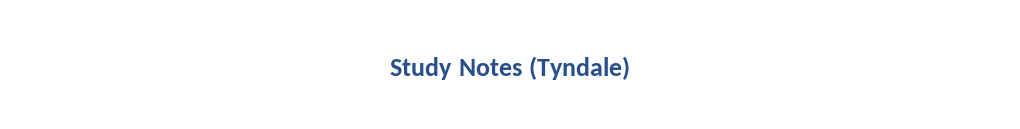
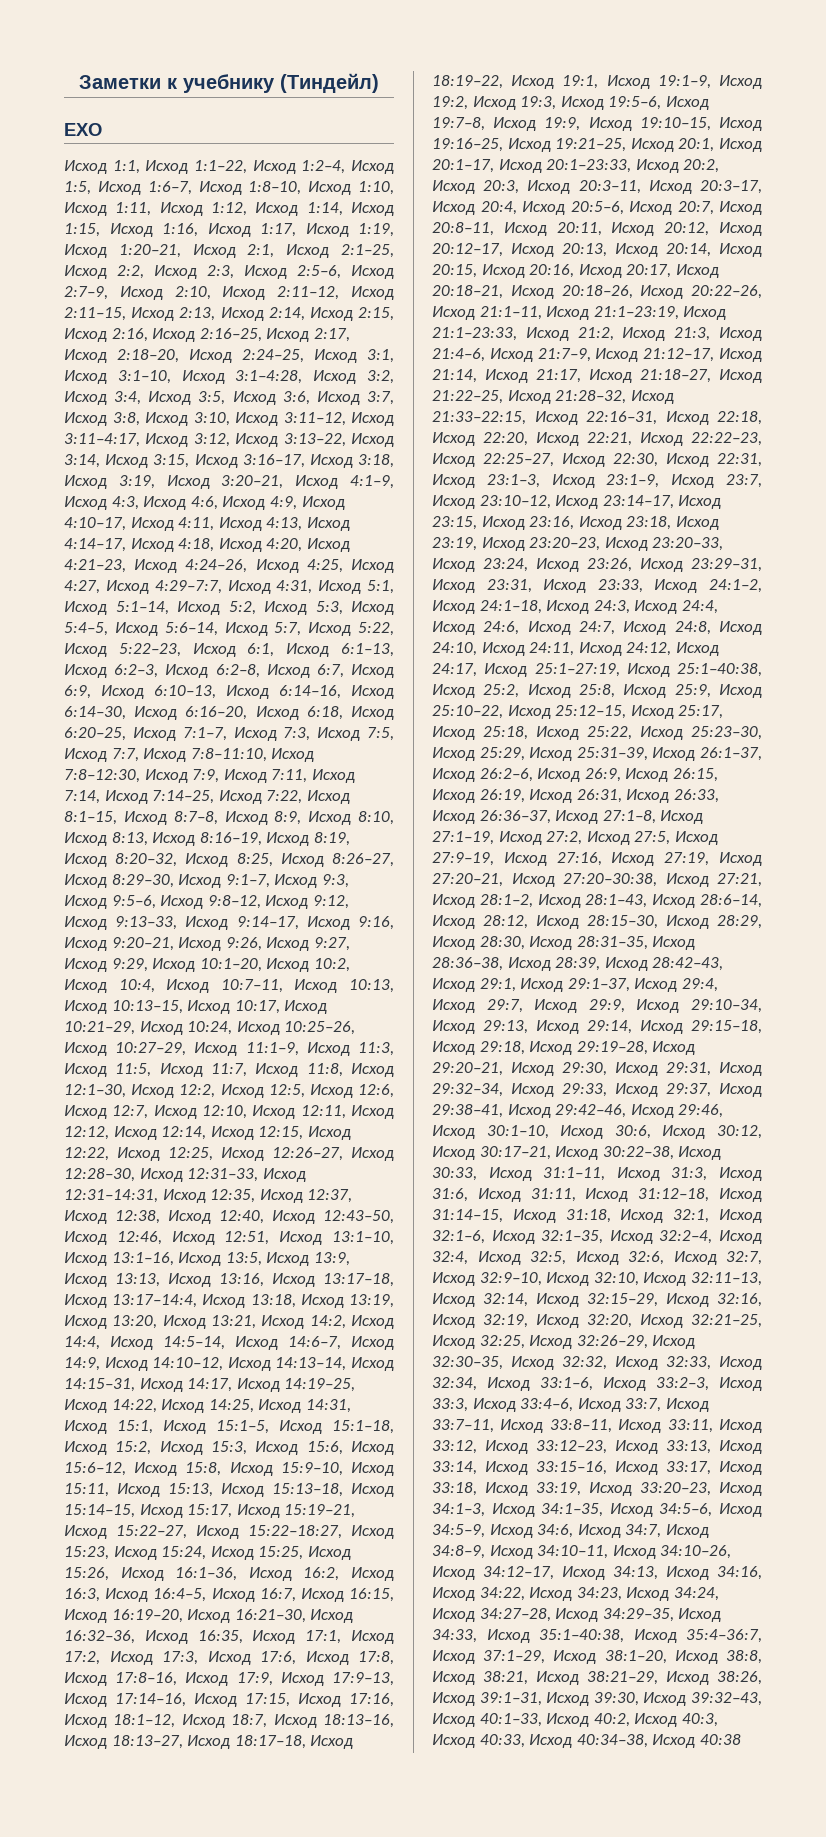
[390,56,630,80] Study Notes (Tyndale) -> [79,73,379,93] [64,123,102,136] [64,160,394,174] [64,181,394,195] [64,202,394,216] [64,223,394,237] [64,244,395,258] [64,265,394,279] [64,286,394,300] [64,307,394,321] [64,328,350,342] [64,349,394,363] [64,370,395,384] [64,391,394,405] [64,412,394,426] [64,433,394,447] [64,454,394,468] [64,475,394,489] [64,496,345,510] [64,517,350,531] [64,538,350,552] [64,559,394,573] [64,580,394,594] [64,601,394,615] [64,622,394,636] [64,643,395,657] [64,664,394,678] [64,685,394,699] [64,706,394,720] [64,727,394,741] [64,748,315,762] [64,769,355,783] [64,790,350,804] [64,811,394,825] [64,832,350,846] [64,853,394,867] [64,874,349,888] [64,895,349,909] [64,916,394,930] [64,937,350,951] [64,958,350,972] [64,979,394,993] [64,1000,328,1014] [64,1021,356,1035] [64,1042,394,1056] [64,1063,394,1077] [64,1084,394,1098] [64,1105,394,1119] [64,1126,351,1140] [64,1147,394,1161] [64,1168,306,1182] [64,1189,353,1203] [64,1210,394,1224] [64,1231,394,1245] [64,1252,350,1266] [64,1273,394,1287] [64,1294,394,1308] [64,1315,394,1329] [64,1336,394,1350] [64,1357,394,1371] [64,1378,356,1392] [64,1399,351,1413] [64,1420,394,1434] [64,1441,394,1455] [64,1462,394,1476] [64,1483,394,1497] [64,1504,356,1518] [64,1525,394,1539] [64,1546,351,1560] [64,1567,394,1581] [64,1588,394,1602] [64,1609,354,1623] [64,1630,394,1644] [64,1651,394,1665] [64,1672,394,1686] [64,1693,394,1707] [64,1714,394,1728] [64,1735,354,1749] [432,75,762,89] [432,96,709,110] [432,117,762,131] [432,138,762,152] [432,159,720,173] [432,180,762,194] [432,201,762,215] [432,222,762,236] [432,243,762,257] [432,264,719,278] [432,285,762,299] [432,306,727,320] [432,327,762,341] [432,348,762,362] [432,369,762,383] [432,390,674,404] [432,411,762,425] [432,432,762,446] [432,453,762,467] [432,474,762,488] [432,495,722,509] [432,516,719,530] [432,537,724,551] [432,558,762,572] [432,579,762,593] [432,600,718,614] [432,621,762,635] [432,642,719,656] [432,663,762,677] [432,684,762,698] [432,705,724,719] [432,726,762,740] [432,747,762,761] [432,768,718,782] [432,789,719,803] [432,810,704,824] [432,831,718,845] [432,852,762,866] [432,873,762,887] [432,894,762,908] [432,915,762,929] [432,936,696,950] [432,957,724,971] [432,978,718,992] [432,999,762,1013] [432,1020,762,1034] [432,1041,696,1055] [432,1062,762,1076] [432,1083,762,1097] [432,1104,724,1118] [432,1125,762,1139] [432,1146,722,1160] [432,1167,762,1181] [432,1188,762,1202] [432,1209,762,1223] [432,1230,762,1244] [432,1251,762,1265] [432,1272,762,1286] [432,1293,762,1307] [432,1314,762,1328] [432,1335,696,1349] [432,1356,762,1370] [432,1377,762,1391] [432,1398,709,1412] [432,1419,762,1433] [432,1440,762,1454] [432,1461,762,1475] [432,1482,762,1496] [432,1503,762,1517] [432,1524,709,1538] [432,1545,732,1559] [432,1566,762,1580] [432,1587,719,1601] [432,1608,722,1622] [432,1629,762,1643] [432,1650,762,1664] [432,1671,762,1685] [432,1692,762,1706] [432,1713,718,1727] [432,1734,741,1748] Заметки к учебнику (Тиндейл) // EXO // Исход 1:1, Исход 1:1–22, Исход 1:2–4, Исход 1:5, Исход 1:6–7, Исход 1:8–10, Исход 1:10, Исход 1:11, Исход 1:12, Исход 1:14, Исход 1:15, Исход 1:16, Исход 1:17, Исход 1:19, Исход 1:20–21, Исход 2:1, Исход 2:1–25, Исход 2:2, Исход 2:3, Исход 2:5–6, Исход 2:7–9, Исход 2:10, Исход 2:11–12, Исход 2:11–15, Исход 2:13, Исход 2:14, Исход 2:15, Исход 2:16, Исход 2:16–25, Исход 2:17, Исход 2:18–20, Исход 2:24–25, Исход 3:1, Исход 3:1–10, Исход 3:1–4:28, Исход 3:2, Исход 3:4, Исход 3:5, Исход 3:6, Исход 3:7, Исход 3:8, Исход 3:10, Исход 3:11–12, Исход 3:11–4:17, Исход 3:12, Исход 3:13–22, Исход 3:14, Исход 3:15, Исход 3:16–17, Исход 3:18, Исход 3:19, Исход 3:20–21, Исход 4:1–9, Исход 4:3, Исход 4:6, Исход 4:9, Исход 4:10–17, Исход 4:11, Исход 4:13, Исход 4:14–17, Исход 4:18, Исход 4:20, Исход 4:21–23, Исход 4:24–26, Исход 4:25, Исход 4:27, Исход 4:29–7:7, Исход 4:31, Исход 5:1, Исход 5:1–14, Исход 5:2, Исход 5:3, Исход 5:4–5, Исход 5:6–14, Исход 5:7, Исход 5:22, Исход 5:22–23, Исход 6:1, Исход 6:1–13, Исход 6:2–3, Исход 6:2–8, Исход 6:7, Исход 6:9, Исход 6:10–13, Исход 6:14–16, Исход 6:14–30, Исход 6:16–20, Исход 6:18, Исход 6:20–25, Исход 7:1–7, Исход 7:3, Исход 7:5, Исход 7:7, Исход 7:8–11:10, Исход 7:8–12:30, Исход 7:9, Исход 7:11, Исход 7:14, Исход 7:14–25, Исход 7:22, Исход 8:1–15, Исход 8:7–8, Исход 8:9, Исход 8:10, Исход 8:13, Исход 8:16–19, Исход 8:19, Исход 8:20–32, Исход 8:25, Исход 8:26–27, Исход 8:29–30, Исход 9:1–7, Исход 9:3, Исход 9:5–6, Исход 9:8–12, Исход 9:12, Исход 9:13–33, Исход 9:14–17, Исход 9:16, Исход 9:20–21, Исход 9:26, Исход 9:27, Исход 9:29, Исход 10:1–20, Исход 10:2, Исход 10:4, Исход 10:7–11, Исход 10:13, Исход 10:13–15, Исход 10:17, Исход 10:21–29, Исход 10:24, Исход 10:25–26, Исход 10:27–29, Исход 11:1–9, Исход 11:3, Исход 11:5, Исход 11:7, Исход 11:8, Исход 12:1–30, Исход 12:2, Исход 12:5, Исход 12:6, Исход 12:7, Исход 12:10, Исход 12:11, Исход 12:12, Исход 12:14, Исход 12:15, Исход 12:22, Исход 12:25, Исход 12:26–27, Исход 12:28–30, Исход 12:31–33, Исход 12:31–14:31, Исход 12:35, Исход 12:37, Исход 12:38, Исход 12:40, Исход 12:43–50, Исход 12:46, Исход 12:51, Исход 13:1–10, Исход 13:1–16, Исход 13:5, Исход 13:9, Исход 13:13, Исход 13:16, Исход 13:17–18, Исход 13:17–14:4, Исход 13:18, Исход 13:19, Исход 13:20, Исход 13:21, Исход 14:2, Исход 14:4, Исход 14:5–14, Исход 14:6–7, Исход 14:9, Исход 14:10–12, Исход 14:13–14, Исход 14:15–31, Исход 14:17, Исход 14:19–25, Исход 14:22, Исход 14:25, Исход 14:31, Исход 15:1, Исход 15:1–5, Исход 15:1–18, Исход 15:2, Исход 15:3, Исход 15:6, Исход 15:6–12, Исход 15:8, Исход 15:9–10, Исход 15:11, Исход 15:13, Исход 15:13–18, Исход 15:14–15, Исход 15:17, Исход 15:19–21, Исход 15:22–27, Исход 15:22–18:27, Исход 15:23, Исход 15:24, Исход 15:25, Исход 15:26, Исход 16:1–36, Исход 16:2, Исход 16:3, Исход 16:4–5, Исход 16:7, Исход 16:15, Исход 16:19–20, Исход 16:21–30, Исход 16:32–36, Исход 16:35, Исход 17:1, Исход 17:2, Исход 17:3, Исход 17:6, Исход 17:8, Исход 17:8–16, Исход 17:9, Исход 17:9–13, Исход 17:14–16, Исход 17:15, Исход 17:16, Исход 18:1–12, Исход 18:7, Исход 18:13–16, Исход 18:13–27, Исход 18:17–18, Исход 18:19–22, Исход 19:1, Исход 19:1–9, Исход 19:2, Исход 19:3, Исход 19:5–6, Исход 19:7–8, Исход 19:9, Исход 19:10–15, Исход 19:16–25, Исход 19:21–25, Исход 20:1, Исход 20:1–17, Исход 20:1–23:33, Исход 20:2, Исход 20:3, Исход 20:3–11, Исход 20:3–17, Исход 20:4, Исход 20:5–6, Исход 20:7, Исход 20:8–11, Исход 20:11, Исход 20:12, Исход 20:12–17, Исход 20:13, Исход 20:14, Исход 20:15, Исход 20:16, Исход 20:17, Исход 20:18–21, Исход 20:18–26, Исход 20:22–26, Исход 21:1–11, Исход 21:1–23:19, Исход 21:1–23:33, Исход 21:2, Исход 21:3, Исход 21:4–6, Исход 21:7–9, Исход 21:12–17, Исход 21:14, Исход 21:17, Исход 21:18–27, Исход 21:22–25, Исход 21:28–32, Исход 21:33–22:15, Исход 22:16–31, Исход 22:18, Исход 22:20, Исход 22:21, Исход 22:22–23, Исход 22:25–27, Исход 22:30, Исход 22:31, Исход 23:1–3, Исход 23:1–9, Исход 23:7, Исход 23:10–12, Исход 23:14–17, Исход 23:15, Исход 23:16, Исход 23:18, Исход 23:19, Исход 23:20–23, Исход 23:20–33, Исход 23:24, Исход 23:26, Исход 23:29–31, Исход 23:31, Исход 23:33, Исход 24:1–2, Исход 24:1–18, Исход 24:3, Исход 24:4, Исход 24:6, Исход 24:7, Исход 24:8, Исход 24:10, Исход 24:11, Исход 24:12, Исход 24:17, Исход 25:1–27:19, Исход 25:1–40:38, Исход 25:2, Исход 25:8, Исход 25:9, Исход 25:10–22, Исход 25:12–15, Исход 25:17, Исход 25:18, Исход 25:22, Исход 25:23–30, Исход 25:29, Исход 25:31–39, Исход 26:1–37, Исход 26:2–6, Исход 26:9, Исход 26:15, Исход 26:19, Исход 26:31, Исход 26:33, Исход 26:36–37, Исход 27:1–8, Исход 27:1–19, Исход 27:2, Исход 27:5, Исход 27:9–19, Исход 27:16, Исход 27:19, Исход 27:20–21, Исход 27:20–30:38, Исход 27:21, Исход 28:1–2, Исход 28:1–43, Исход 28:6–14, Исход 28:12, Исход 28:15–30, Исход 28:29, Исход 28:30, Исход 28:31–35, Исход 28:36–38, Исход 28:39, Исход 28:42–43, Исход 29:1, Исход 29:1–37, Исход 29:4, Исход 29:7, Исход 29:9, Исход 29:10–34, Исход 29:13, Исход 29:14, Исход 29:15–18, Исход 29:18, Исход 29:19–28, Исход 29:20–21, Исход 29:30, Исход 29:31, Исход 29:32–34, Исход 29:33, Исход 29:37, Исход 29:38–41, Исход 29:42–46, Исход 29:46, Исход 30:1–10, Исход 30:6, Исход 30:12, Исход 30:17–21, Исход 30:22–38, Исход 30:33, Исход 31:1–11, Исход 31:3, Исход 31:6, Исход 31:11, Исход 31:12–18, Исход 31:14–15, Исход 31:18, Исход 32:1, Исход 32:1–6, Исход 32:1–35, Исход 32:2–4, Исход 32:4, Исход 32:5, Исход 32:6, Исход 32:7, Исход 32:9–10, Исход 32:10, Исход 32:11–13, Исход 32:14, Исход 32:15–29, Исход 32:16, Исход 32:19, Исход 32:20, Исход 32:21–25, Исход 32:25, Исход 32:26–29, Исход 32:30–35, Исход 32:32, Исход 32:33, Исход 32:34, Исход 33:1–6, Исход 33:2–3, Исход 33:3, Исход 33:4–6, Исход 33:7, Исход 33:7–11, Исход 33:8–11, Исход 33:11, Исход 33:12, Исход 33:12–23, Исход 33:13, Исход 33:14, Исход 33:15–16, Исход 33:17, Исход 33:18, Исход 33:19, Исход 33:20–23, Исход 34:1–3, Исход 34:1–35, Исход 34:5–6, Исход 34:5–9, Исход 34:6, Исход 34:7, Исход 34:8–9, Исход 34:10–11, Исход 34:10–26, Исход 34:12–17, Исход 34:13, Исход 34:16, Исход 34:22, Исход 34:23, Исход 34:24, Исход 34:27–28, Исход 34:29–35, Исход 34:33, Исход 35:1–40:38, Исход 35:4–36:7, Исход 37:1–29, Исход 38:1–20, Исход 38:8, Исход 38:21, Исход 38:21–29, Исход 38:26, Исход 39:1–31, Исход 39:30, Исход 39:32–43, Исход 40:1–33, Исход 40:2, Исход 40:3, Исход 40:33, Исход 40:34–38, Исход 40:38

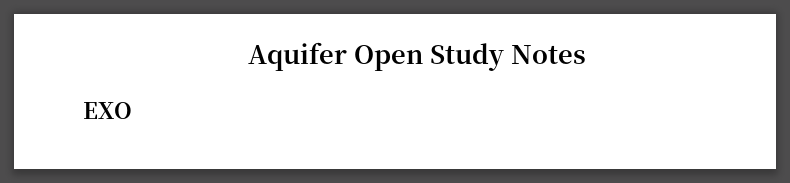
[79,73,379,93] [64,123,102,136] [64,160,394,174] [64,181,394,195] [64,202,394,216] [64,223,394,237] [64,244,395,258] [64,265,394,279] [64,286,394,300] [64,307,394,321] [64,328,350,342] [64,349,394,363] [64,370,395,384] [64,391,394,405] [64,412,394,426] [64,433,394,447] [64,454,394,468] [64,475,394,489] [64,496,345,510] [64,517,350,531] [64,538,350,552] [64,559,394,573] [64,580,394,594] [64,601,394,615] [64,622,394,636] [64,643,395,657] [64,664,394,678] [64,685,394,699] [64,706,394,720] [64,727,394,741] [64,748,315,762] [64,769,355,783] [64,790,350,804] [64,811,394,825] [64,832,350,846] [64,853,394,867] [64,874,349,888] [64,895,349,909] [64,916,394,930] [64,937,350,951] [64,958,350,972] [64,979,394,993] [64,1000,328,1014] [64,1021,356,1035] [64,1042,394,1056] [64,1063,394,1077] [64,1084,394,1098] [64,1105,394,1119] [64,1126,351,1140] [64,1147,394,1161] [64,1168,306,1182] [64,1189,353,1203] [64,1210,394,1224] [64,1231,394,1245] [64,1252,350,1266] [64,1273,394,1287] [64,1294,394,1308] [64,1315,394,1329] [64,1336,394,1350] [64,1357,394,1371] [64,1378,356,1392] [64,1399,351,1413] [64,1420,394,1434] [64,1441,394,1455] [64,1462,394,1476] [64,1483,394,1497] [64,1504,356,1518] [64,1525,394,1539] [64,1546,351,1560] [64,1567,394,1581] [64,1588,394,1602] [64,1609,354,1623] [64,1630,394,1644] [64,1651,394,1665] [64,1672,394,1686] [64,1693,394,1707] [64,1714,394,1728] [64,1735,354,1749] [432,75,762,89] [432,96,709,110] [432,117,762,131] [432,138,762,152] [432,159,720,173] [432,180,762,194] [432,201,762,215] [432,222,762,236] [432,243,762,257] [432,264,719,278] [432,285,762,299] [432,306,727,320] [432,327,762,341] [432,348,762,362] [432,369,762,383] [432,390,674,404] [432,411,762,425] [432,432,762,446] [432,453,762,467] [432,474,762,488] [432,495,722,509] [432,516,719,530] [432,537,724,551] [432,558,762,572] [432,579,762,593] [432,600,718,614] [432,621,762,635] [432,642,719,656] [432,663,762,677] [432,684,762,698] [432,705,724,719] [432,726,762,740] [432,747,762,761] [432,768,718,782] [432,789,719,803] [432,810,704,824] [432,831,718,845] [432,852,762,866] [432,873,762,887] [432,894,762,908] [432,915,762,929] [432,936,696,950] [432,957,724,971] [432,978,718,992] [432,999,762,1013] [432,1020,762,1034] [432,1041,696,1055] [432,1062,762,1076] [432,1083,762,1097] [432,1104,724,1118] [432,1125,762,1139] [432,1146,722,1160] [432,1167,762,1181] [432,1188,762,1202] [432,1209,762,1223] [432,1230,762,1244] [432,1251,762,1265] [432,1272,762,1286] [432,1293,762,1307] [432,1314,762,1328] [432,1335,696,1349] [432,1356,762,1370] [432,1377,762,1391] [432,1398,709,1412] [432,1419,762,1433] [432,1440,762,1454] [432,1461,762,1475] [432,1482,762,1496] [432,1503,762,1517] [432,1524,709,1538] [432,1545,732,1559] [432,1566,762,1580] [432,1587,719,1601] [432,1608,722,1622] [432,1629,762,1643] [432,1650,762,1664] [432,1671,762,1685] [432,1692,762,1706] [432,1713,718,1727] [432,1734,741,1748] Заметки к учебнику (Тиндейл) // EXO // Исход 1:1, Исход 1:1–22, Исход 1:2–4, Исход 1:5, Исход 1:6–7, Исход 1:8–10, Исход 1:10, Исход 1:11, Исход 1:12, Исход 1:14, Исход 1:15, Исход 1:16, Исход 1:17, Исход 1:19, Исход 1:20–21, Исход 2:1, Исход 2:1–25, Исход 2:2, Исход 2:3, Исход 2:5–6, Исход 2:7–9, Исход 2:10, Исход 2:11–12, Исход 2:11–15, Исход 2:13, Исход 2:14, Исход 2:15, Исход 2:16, Исход 2:16–25, Исход 2:17, Исход 2:18–20, Исход 2:24–25, Исход 3:1, Исход 3:1–10, Исход 3:1–4:28, Исход 3:2, Исход 3:4, Исход 3:5, Исход 3:6, Исход 3:7, Исход 3:8, Исход 3:10, Исход 3:11–12, Исход 3:11–4:17, Исход 3:12, Исход 3:13–22, Исход 3:14, Исход 3:15, Исход 3:16–17, Исход 3:18, Исход 3:19, Исход 3:20–21, Исход 4:1–9, Исход 4:3, Исход 4:6, Исход 4:9, Исход 4:10–17, Исход 4:11, Исход 4:13, Исход 4:14–17, Исход 4:18, Исход 4:20, Исход 4:21–23, Исход 4:24–26, Исход 4:25, Исход 4:27, Исход 4:29–7:7, Исход 4:31, Исход 5:1, Исход 5:1–14, Исход 5:2, Исход 5:3, Исход 5:4–5, Исход 5:6–14, Исход 5:7, Исход 5:22, Исход 5:22–23, Исход 6:1, Исход 6:1–13, Исход 6:2–3, Исход 6:2–8, Исход 6:7, Исход 6:9, Исход 6:10–13, Исход 6:14–16, Исход 6:14–30, Исход 6:16–20, Исход 6:18, Исход 6:20–25, Исход 7:1–7, Исход 7:3, Исход 7:5, Исход 7:7, Исход 7:8–11:10, Исход 7:8–12:30, Исход 7:9, Исход 7:11, Исход 7:14, Исход 7:14–25, Исход 7:22, Исход 8:1–15, Исход 8:7–8, Исход 8:9, Исход 8:10, Исход 8:13, Исход 8:16–19, Исход 8:19, Исход 8:20–32, Исход 8:25, Исход 8:26–27, Исход 8:29–30, Исход 9:1–7, Исход 9:3, Исход 9:5–6, Исход 9:8–12, Исход 9:12, Исход 9:13–33, Исход 9:14–17, Исход 9:16, Исход 9:20–21, Исход 9:26, Исход 9:27, Исход 9:29, Исход 10:1–20, Исход 10:2, Исход 10:4, Исход 10:7–11, Исход 10:13, Исход 10:13–15, Исход 10:17, Исход 10:21–29, Исход 10:24, Исход 10:25–26, Исход 10:27–29, Исход 11:1–9, Исход 11:3, Исход 11:5, Исход 11:7, Исход 11:8, Исход 12:1–30, Исход 12:2, Исход 12:5, Исход 12:6, Исход 12:7, Исход 12:10, Исход 12:11, Исход 12:12, Исход 12:14, Исход 12:15, Исход 12:22, Исход 12:25, Исход 12:26–27, Исход 12:28–30, Исход 12:31–33, Исход 12:31–14:31, Исход 12:35, Исход 12:37, Исход 12:38, Исход 12:40, Исход 12:43–50, Исход 12:46, Исход 12:51, Исход 13:1–10, Исход 13:1–16, Исход 13:5, Исход 13:9, Исход 13:13, Исход 13:16, Исход 13:17–18, Исход 13:17–14:4, Исход 13:18, Исход 13:19, Исход 13:20, Исход 13:21, Исход 14:2, Исход 14:4, Исход 14:5–14, Исход 14:6–7, Исход 14:9, Исход 14:10–12, Исход 14:13–14, Исход 14:15–31, Исход 14:17, Исход 14:19–25, Исход 14:22, Исход 14:25, Исход 14:31, Исход 15:1, Исход 15:1–5, Исход 15:1–18, Исход 15:2, Исход 15:3, Исход 15:6, Исход 15:6–12, Исход 15:8, Исход 15:9–10, Исход 15:11, Исход 15:13, Исход 15:13–18, Исход 15:14–15, Исход 15:17, Исход 15:19–21, Исход 15:22–27, Исход 15:22–18:27, Исход 15:23, Исход 15:24, Исход 15:25, Исход 15:26, Исход 16:1–36, Исход 16:2, Исход 16:3, Исход 16:4–5, Исход 16:7, Исход 16:15, Исход 16:19–20, Исход 16:21–30, Исход 16:32–36, Исход 16:35, Исход 17:1, Исход 17:2, Исход 17:3, Исход 17:6, Исход 17:8, Исход 17:8–16, Исход 17:9, Исход 17:9–13, Исход 17:14–16, Исход 17:15, Исход 17:16, Исход 18:1–12, Исход 18:7, Исход 18:13–16, Исход 18:13–27, Исход 18:17–18, Исход 18:19–22, Исход 19:1, Исход 19:1–9, Исход 19:2, Исход 19:3, Исход 19:5–6, Исход 19:7–8, Исход 19:9, Исход 19:10–15, Исход 19:16–25, Исход 19:21–25, Исход 20:1, Исход 20:1–17, Исход 20:1–23:33, Исход 20:2, Исход 20:3, Исход 20:3–11, Исход 20:3–17, Исход 20:4, Исход 20:5–6, Исход 20:7, Исход 20:8–11, Исход 20:11, Исход 20:12, Исход 20:12–17, Исход 20:13, Исход 20:14, Исход 20:15, Исход 20:16, Исход 20:17, Исход 20:18–21, Исход 20:18–26, Исход 20:22–26, Исход 21:1–11, Исход 21:1–23:19, Исход 21:1–23:33, Исход 21:2, Исход 21:3, Исход 21:4–6, Исход 21:7–9, Исход 21:12–17, Исход 21:14, Исход 21:17, Исход 21:18–27, Исход 21:22–25, Исход 21:28–32, Исход 21:33–22:15, Исход 22:16–31, Исход 22:18, Исход 22:20, Исход 22:21, Исход 22:22–23, Исход 22:25–27, Исход 22:30, Исход 22:31, Исход 23:1–3, Исход 23:1–9, Исход 23:7, Исход 23:10–12, Исход 23:14–17, Исход 23:15, Исход 23:16, Исход 23:18, Исход 23:19, Исход 23:20–23, Исход 23:20–33, Исход 23:24, Исход 23:26, Исход 23:29–31, Исход 23:31, Исход 23:33, Исход 24:1–2, Исход 24:1–18, Исход 24:3, Исход 24:4, Исход 24:6, Исход 24:7, Исход 24:8, Исход 24:10, Исход 24:11, Исход 24:12, Исход 24:17, Исход 25:1–27:19, Исход 25:1–40:38, Исход 25:2, Исход 25:8, Исход 25:9, Исход 25:10–22, Исход 25:12–15, Исход 25:17, Исход 25:18, Исход 25:22, Исход 25:23–30, Исход 25:29, Исход 25:31–39, Исход 26:1–37, Исход 26:2–6, Исход 26:9, Исход 26:15, Исход 26:19, Исход 26:31, Исход 26:33, Исход 26:36–37, Исход 27:1–8, Исход 27:1–19, Исход 27:2, Исход 27:5, Исход 27:9–19, Исход 27:16, Исход 27:19, Исход 27:20–21, Исход 27:20–30:38, Исход 27:21, Исход 28:1–2, Исход 28:1–43, Исход 28:6–14, Исход 28:12, Исход 28:15–30, Исход 28:29, Исход 28:30, Исход 28:31–35, Исход 28:36–38, Исход 28:39, Исход 28:42–43, Исход 29:1, Исход 29:1–37, Исход 29:4, Исход 29:7, Исход 29:9, Исход 29:10–34, Исход 29:13, Исход 29:14, Исход 29:15–18, Исход 29:18, Исход 29:19–28, Исход 29:20–21, Исход 29:30, Исход 29:31, Исход 29:32–34, Исход 29:33, Исход 29:37, Исход 29:38–41, Исход 29:42–46, Исход 29:46, Исход 30:1–10, Исход 30:6, Исход 30:12, Исход 30:17–21, Исход 30:22–38, Исход 30:33, Исход 31:1–11, Исход 31:3, Исход 31:6, Исход 31:11, Исход 31:12–18, Исход 31:14–15, Исход 31:18, Исход 32:1, Исход 32:1–6, Исход 32:1–35, Исход 32:2–4, Исход 32:4, Исход 32:5, Исход 32:6, Исход 32:7, Исход 32:9–10, Исход 32:10, Исход 32:11–13, Исход 32:14, Исход 32:15–29, Исход 32:16, Исход 32:19, Исход 32:20, Исход 32:21–25, Исход 32:25, Исход 32:26–29, Исход 32:30–35, Исход 32:32, Исход 32:33, Исход 32:34, Исход 33:1–6, Исход 33:2–3, Исход 33:3, Исход 33:4–6, Исход 33:7, Исход 33:7–11, Исход 33:8–11, Исход 33:11, Исход 33:12, Исход 33:12–23, Исход 33:13, Исход 33:14, Исход 33:15–16, Исход 33:17, Исход 33:18, Исход 33:19, Исход 33:20–23, Исход 34:1–3, Исход 34:1–35, Исход 34:5–6, Исход 34:5–9, Исход 34:6, Исход 34:7, Исход 34:8–9, Исход 34:10–11, Исход 34:10–26, Исход 34:12–17, Исход 34:13, Исход 34:16, Исход 34:22, Исход 34:23, Исход 34:24, Исход 34:27–28, Исход 34:29–35, Исход 34:33, Исход 35:1–40:38, Исход 35:4–36:7, Исход 37:1–29, Исход 38:1–20, Исход 38:8, Исход 38:21, Исход 38:21–29, Исход 38:26, Исход 39:1–31, Исход 39:30, Исход 39:32–43, Исход 40:1–33, Исход 40:2, Исход 40:3, Исход 40:33, Исход 40:34–38, Исход 40:38 -> [248,42,586,71] [83,102,132,119] Aquifer Open Study Notes // EXO

